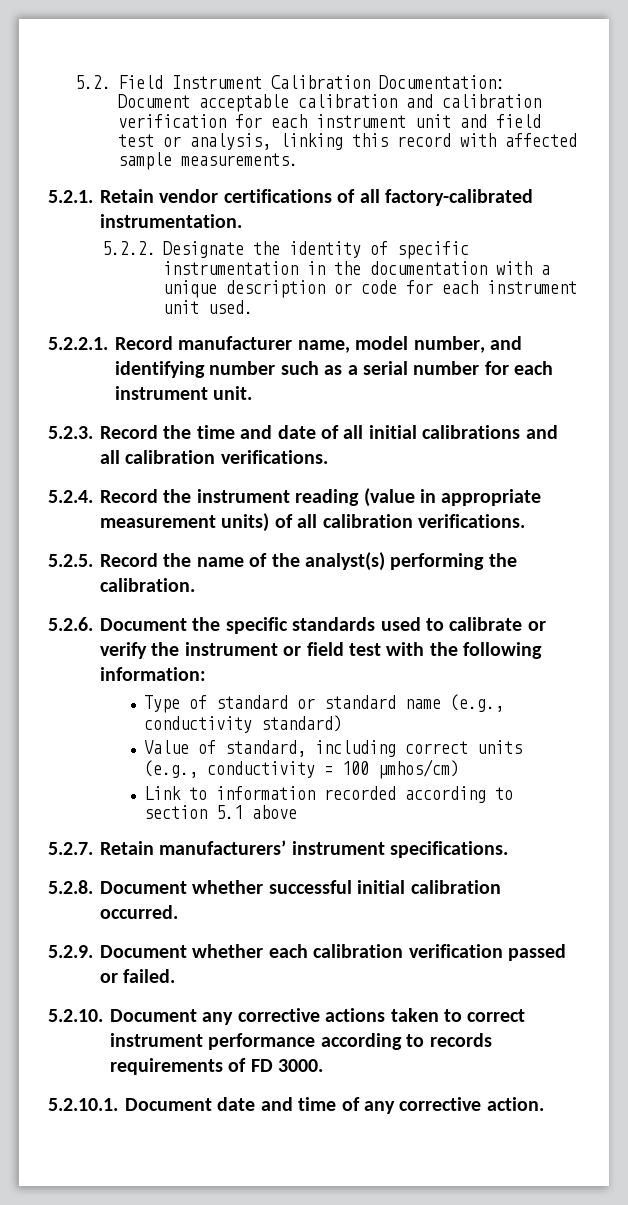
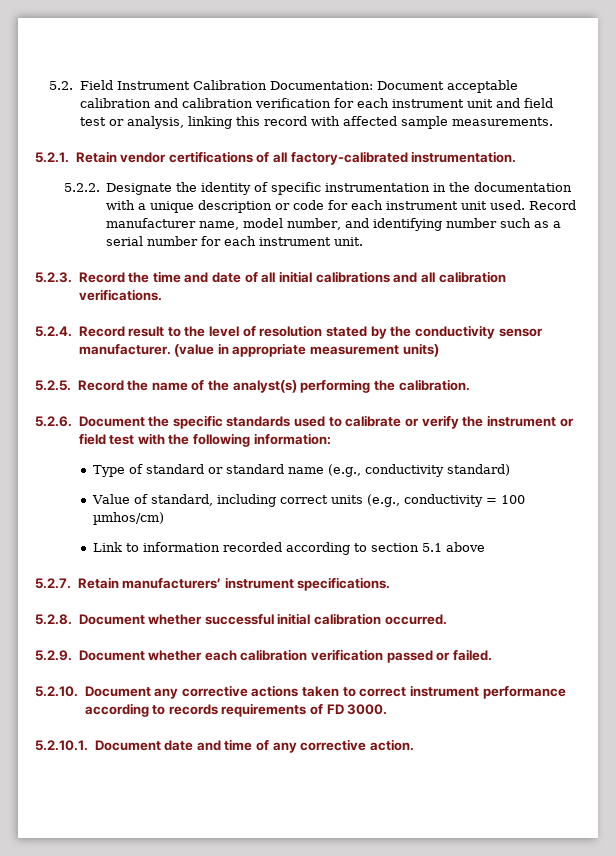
[48,337,108,350] // 5.2.2.1. -> (526, 205) none
[163,489,360,506] the instrument reading -> [128,325,543,339] [78,344,171,355] result to the level of resolution stated by the conductivity sensor manufacturer.
[274,514,525,528] of all calibration verifications. -> (439, 350) none

